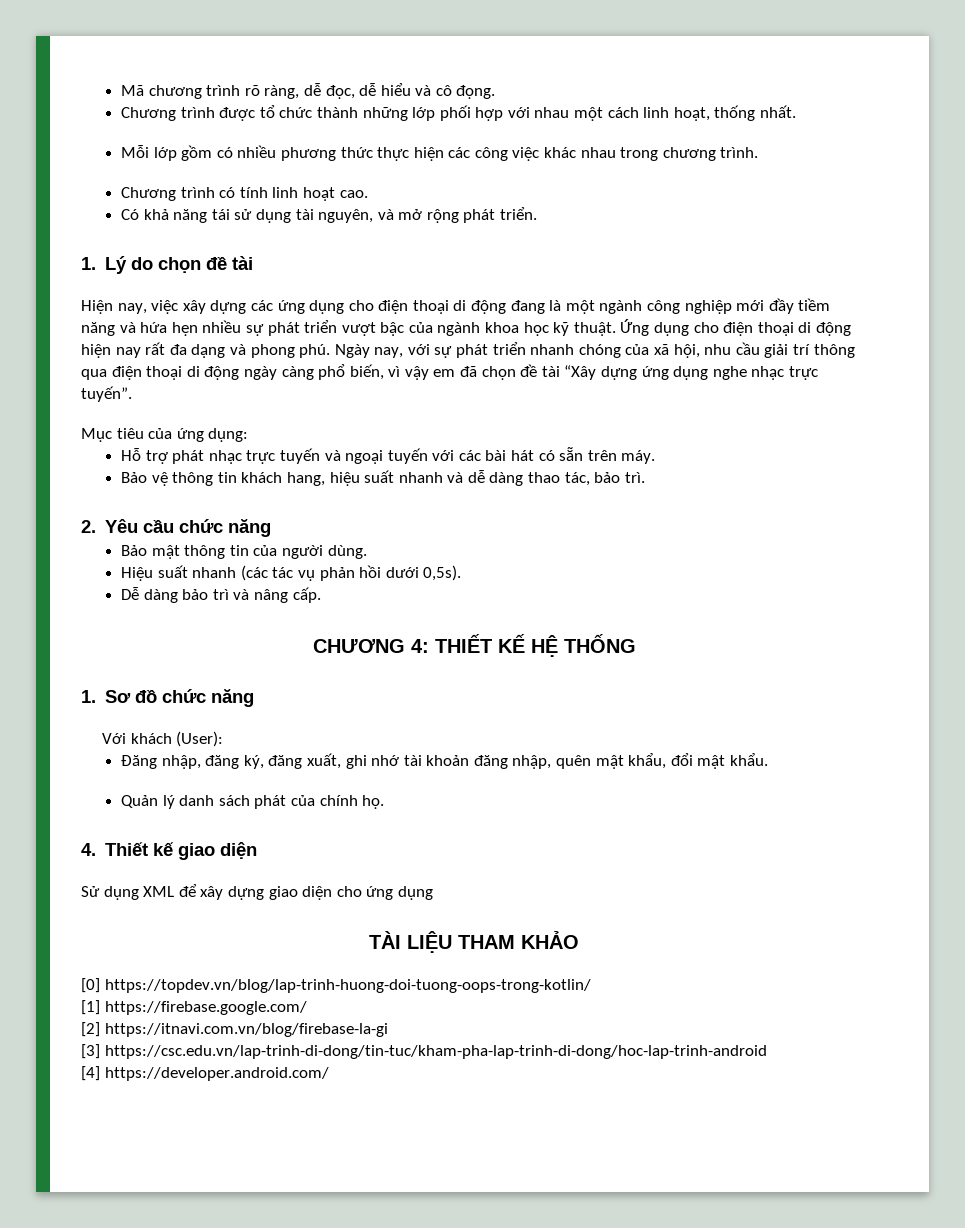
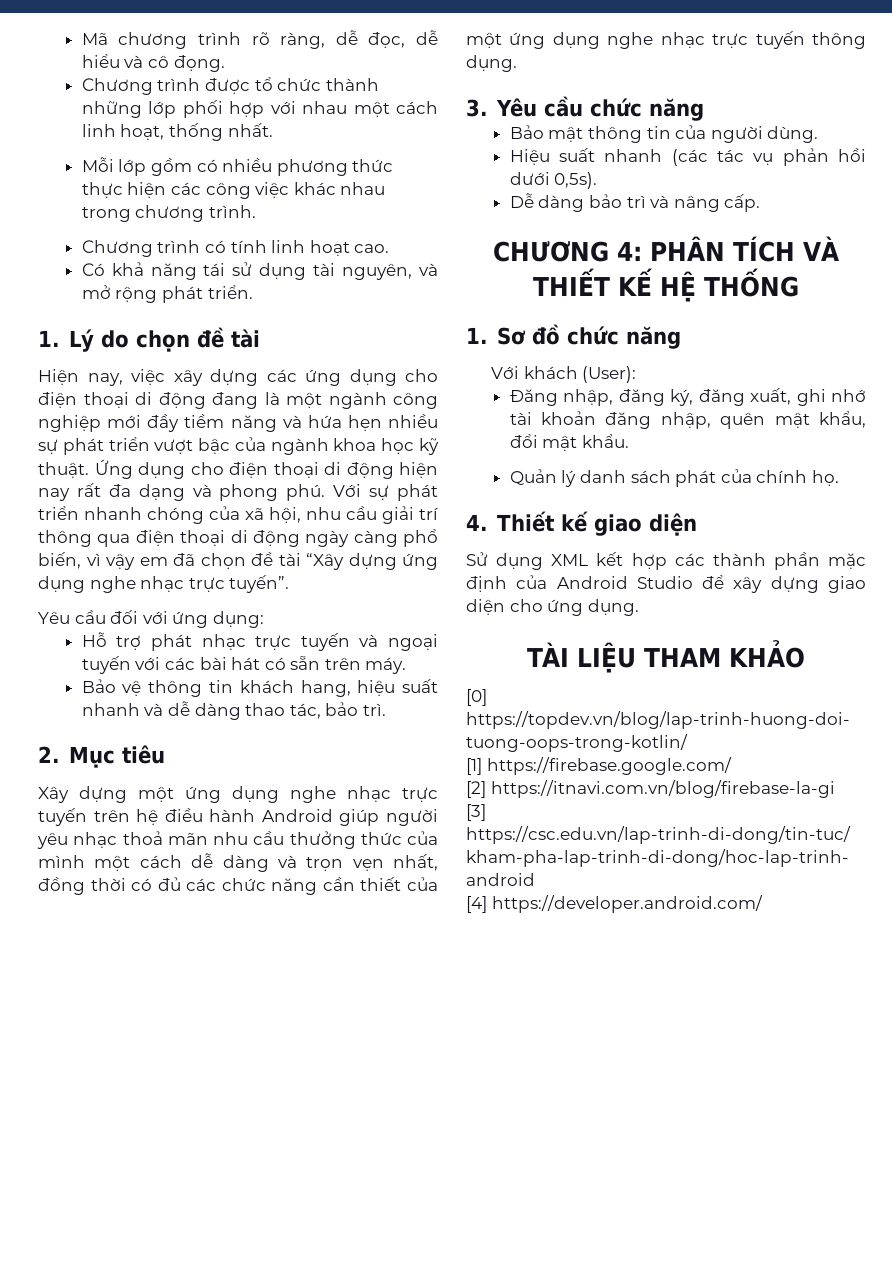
[334,344,430,358] Ngày nay, với -> [333,484,362,497] Với
[81,428,173,442] Mục tiêu của -> [38,610,168,624] Yêu cầu đối với
(96, 526) none -> [68,745,165,768] [38,786,438,803] [38,808,438,826] [37,831,438,849] [38,853,438,872] [38,877,438,895] [466,31,866,49] [466,55,517,72] [466,99,488,117] Mục tiêu // Xây dựng một ứng dụng nghe nhạc trực tuyến trên hệ điều hành Android giúp người yêu nhạc thoả mãn nhu cầu thưởng thức của mình một cách dễ dàng và trọn vẹn nhất, đồng thời có đủ các chức năng cần thiết của một ứng dụng nghe nhạc trực tuyến thông dụng. // 3.
(429, 646) none -> [650,236,840,262] PHÂN TÍCH VÀ
(175, 891) none -> [596,552,866,570] [466,575,693,592] kết hợp các thành phần mặc định của Android Studio
[397,886,433,900] dụng -> [587,599,639,616] dụng.

